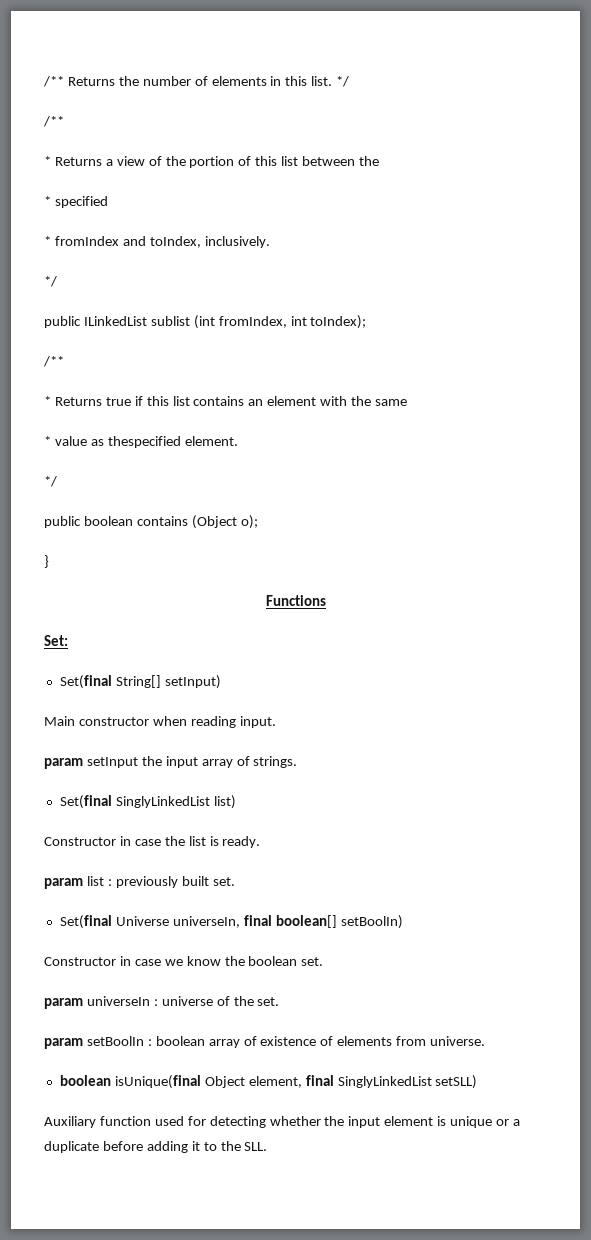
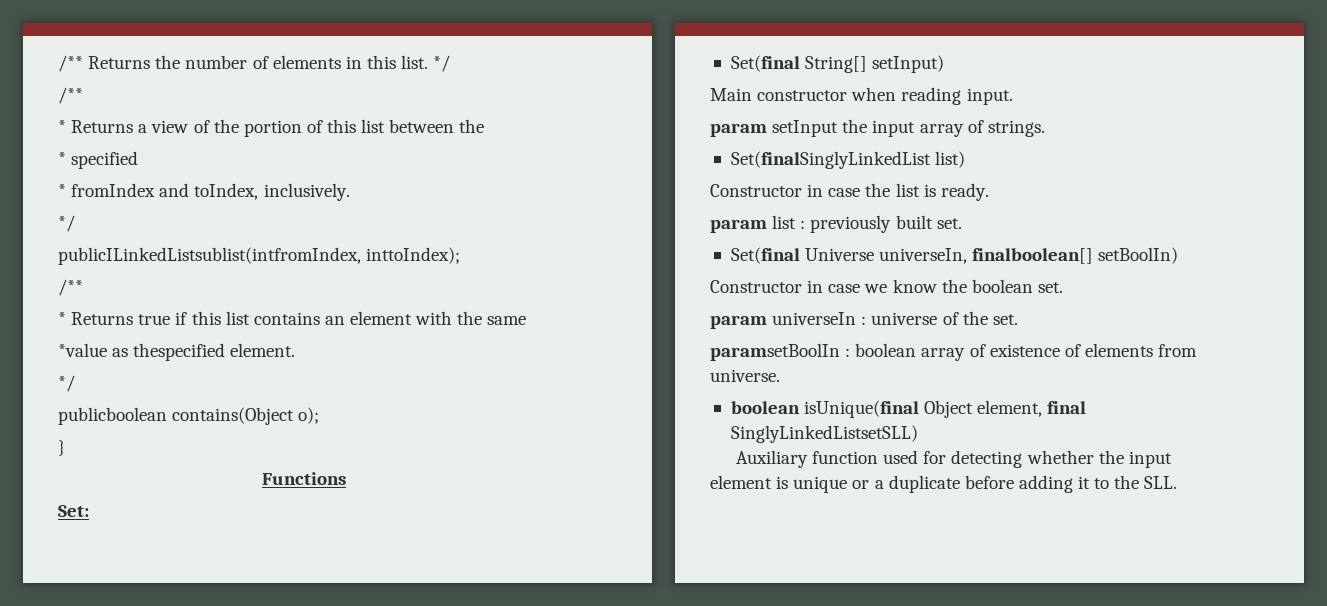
[44,315,367,329] public ILinkedList sublist (int fromIndex, int toIndex); -> [58,247,461,265] publicILinkedListsublist(intfromIndex, inttoIndex);
[44,436,87,446] * value -> [58,343,107,357] *value
[44,515,237,529] public boolean contains (Object -> [58,407,295,425] publicboolean contains(Object
[59,795,210,809] Set(final SinglyLinkedList -> [730,151,931,169] Set(finalSinglyLinkedList
[243,915,337,928] final boolean[] -> [972,248,1094,264] finalboolean[]
[44,1036,144,1049] param setBoolIn -> [710,343,840,361] paramsetBoolIn
[337,1075,478,1089] SinglyLinkedList setSLL) -> [730,425,918,443] SinglyLinkedListsetSLL)

